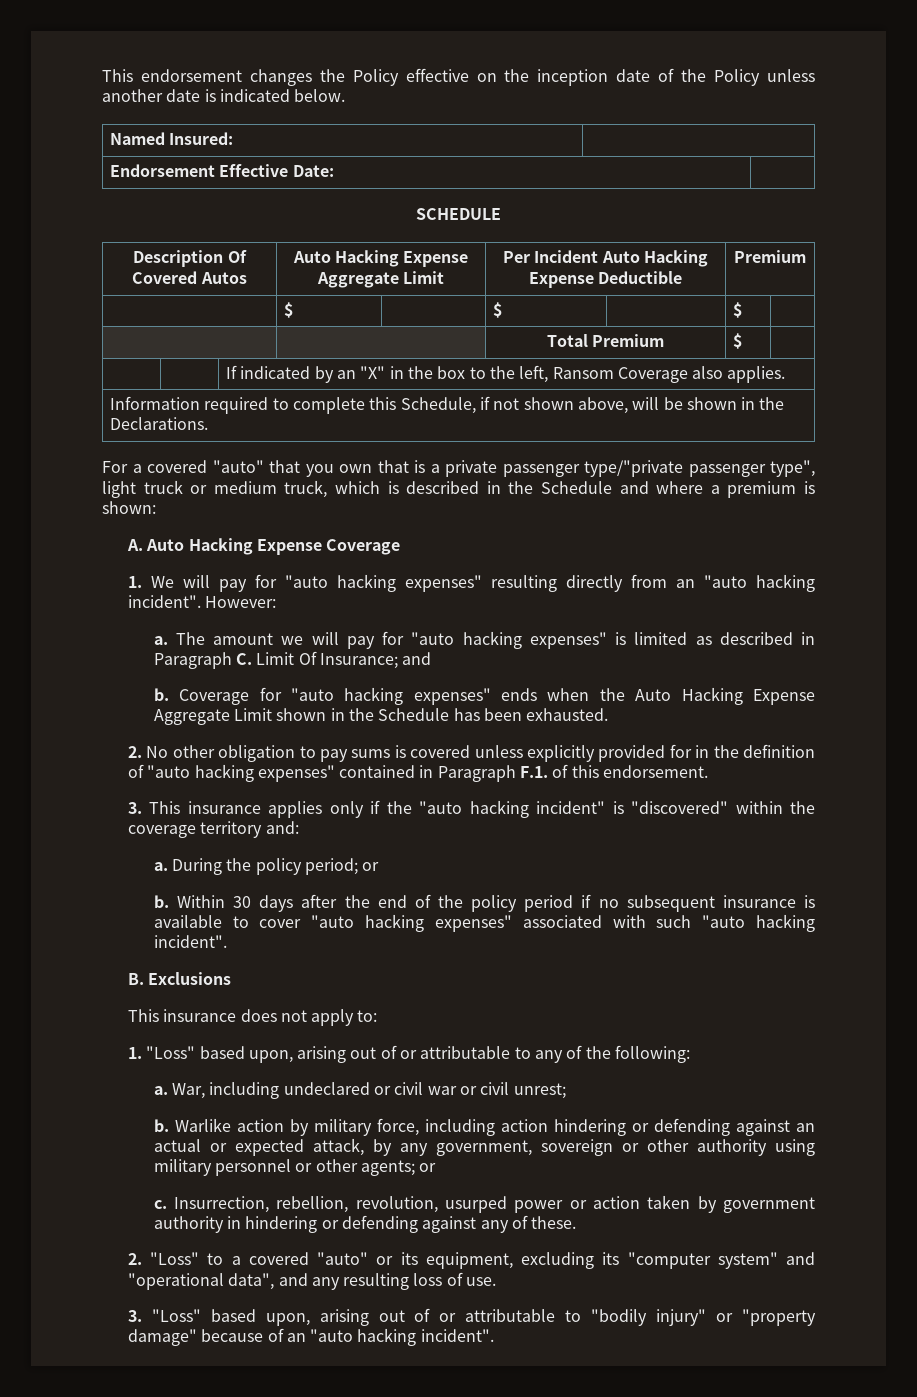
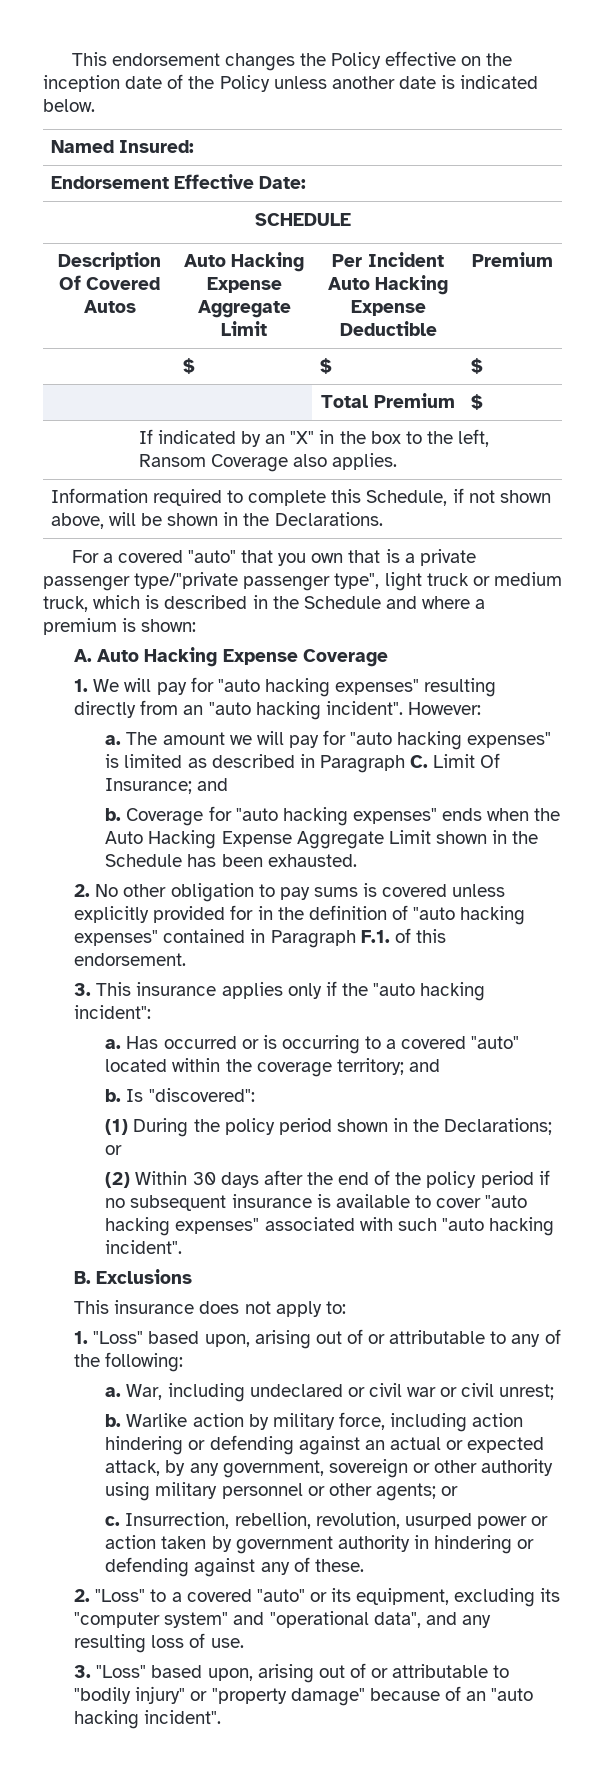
[536,801,816,814] [127,821,299,838] [153,858,380,875] [153,895,169,908] incident" is "discovered" within the coverage territory and: // a. During the policy period; or // b. -> [74,1005,152,1019] [105,1035,520,1054] [105,1058,440,1077] [105,1088,255,1102] [105,1118,553,1137] [105,1145,123,1155] [105,1172,131,1188] incident": // a. Has occurred or is occurring to a covered "auto" located within the coverage territory; and // b. Is "discovered": // (1) During the policy period shown in the Declarations; or // (2)

